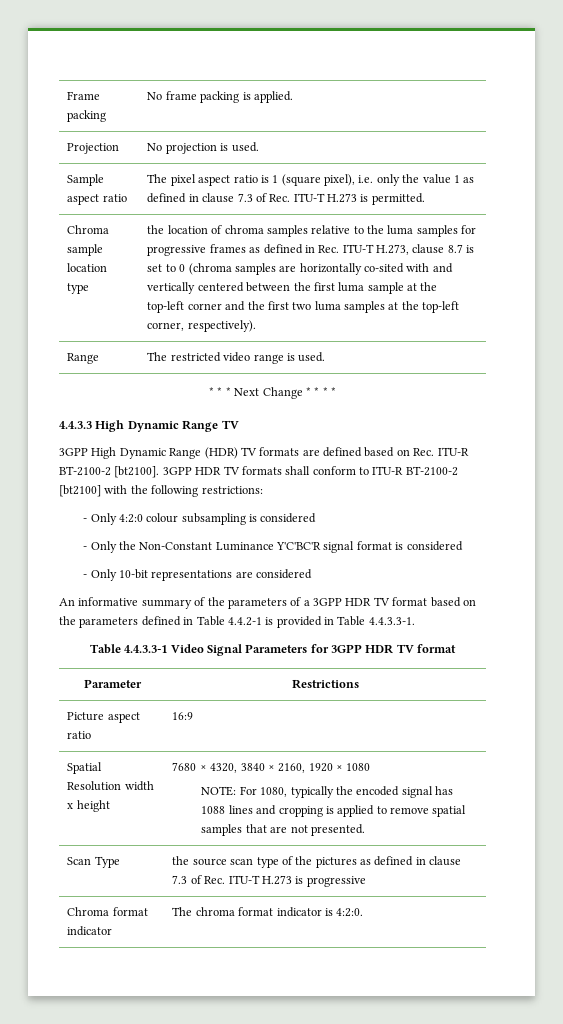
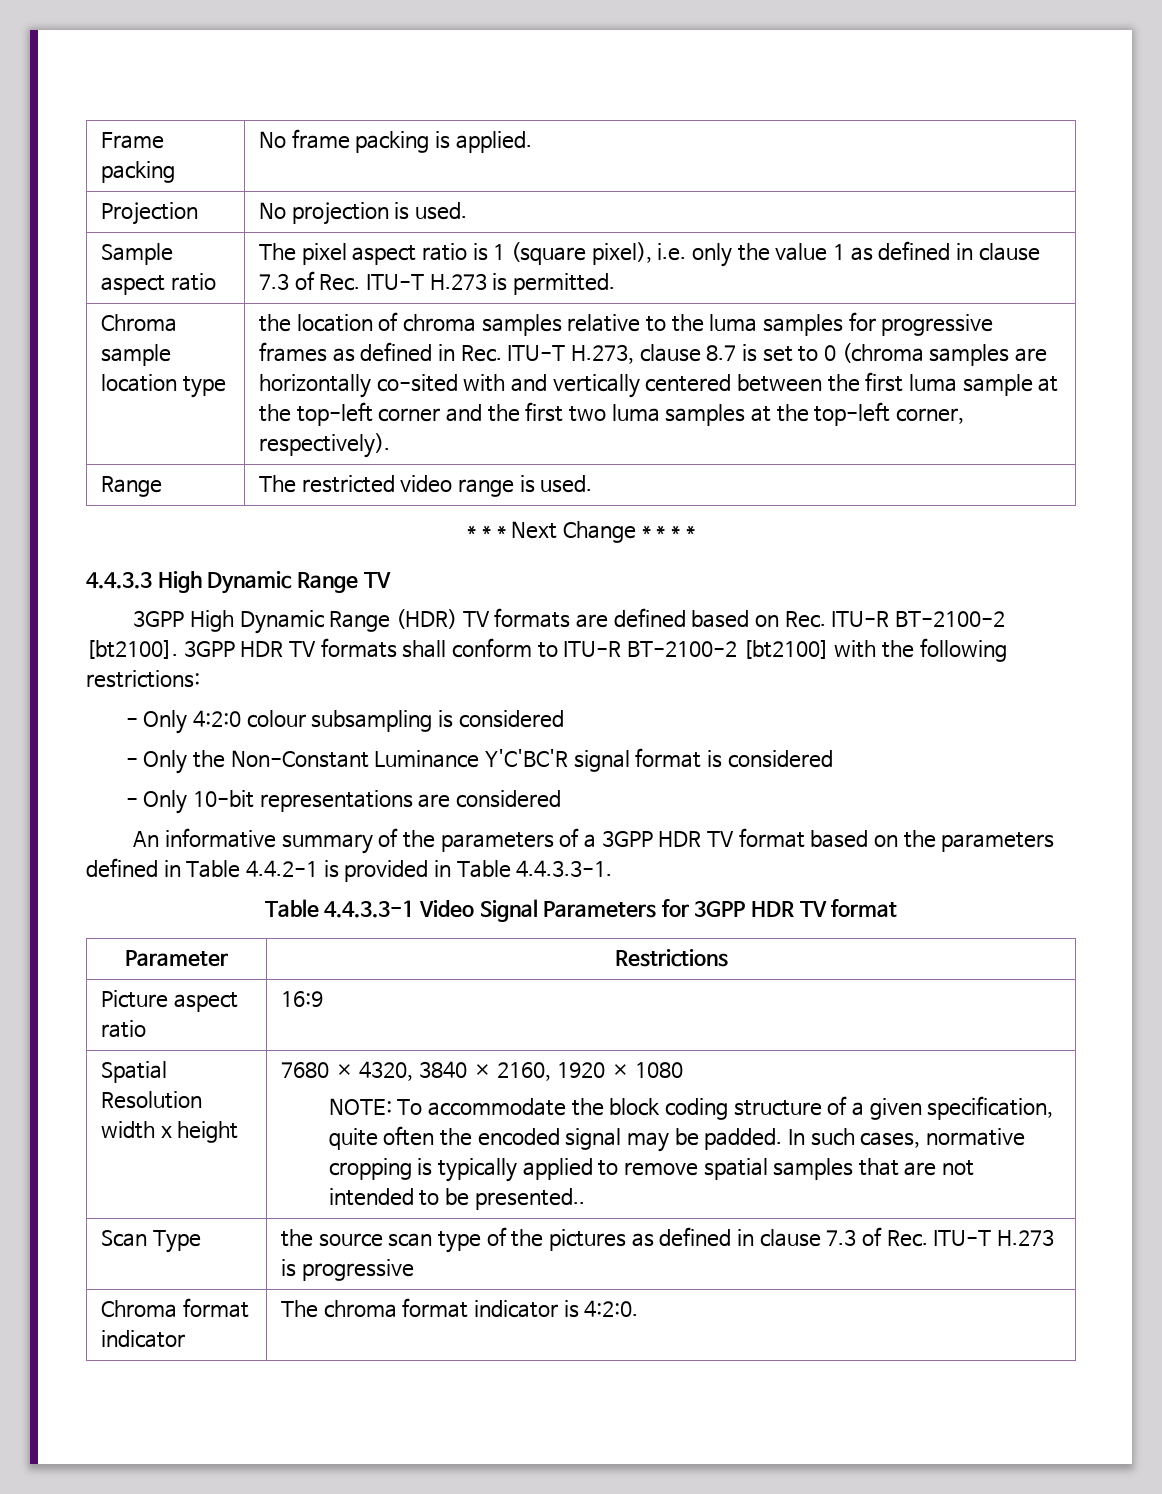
[239,786,454,798] [201,805,277,815] For 1080, typically the encoded signal has 1088 lines and -> [397,1096,1054,1120] [328,1126,1025,1152] To accommodate the block coding structure of a given specification, quite often the encoded signal may be padded. In such cases, normative
(334, 810) none -> [437,1158,517,1182] typically
[310,824,365,836] presented. -> [328,1188,585,1210] intended to be presented..

